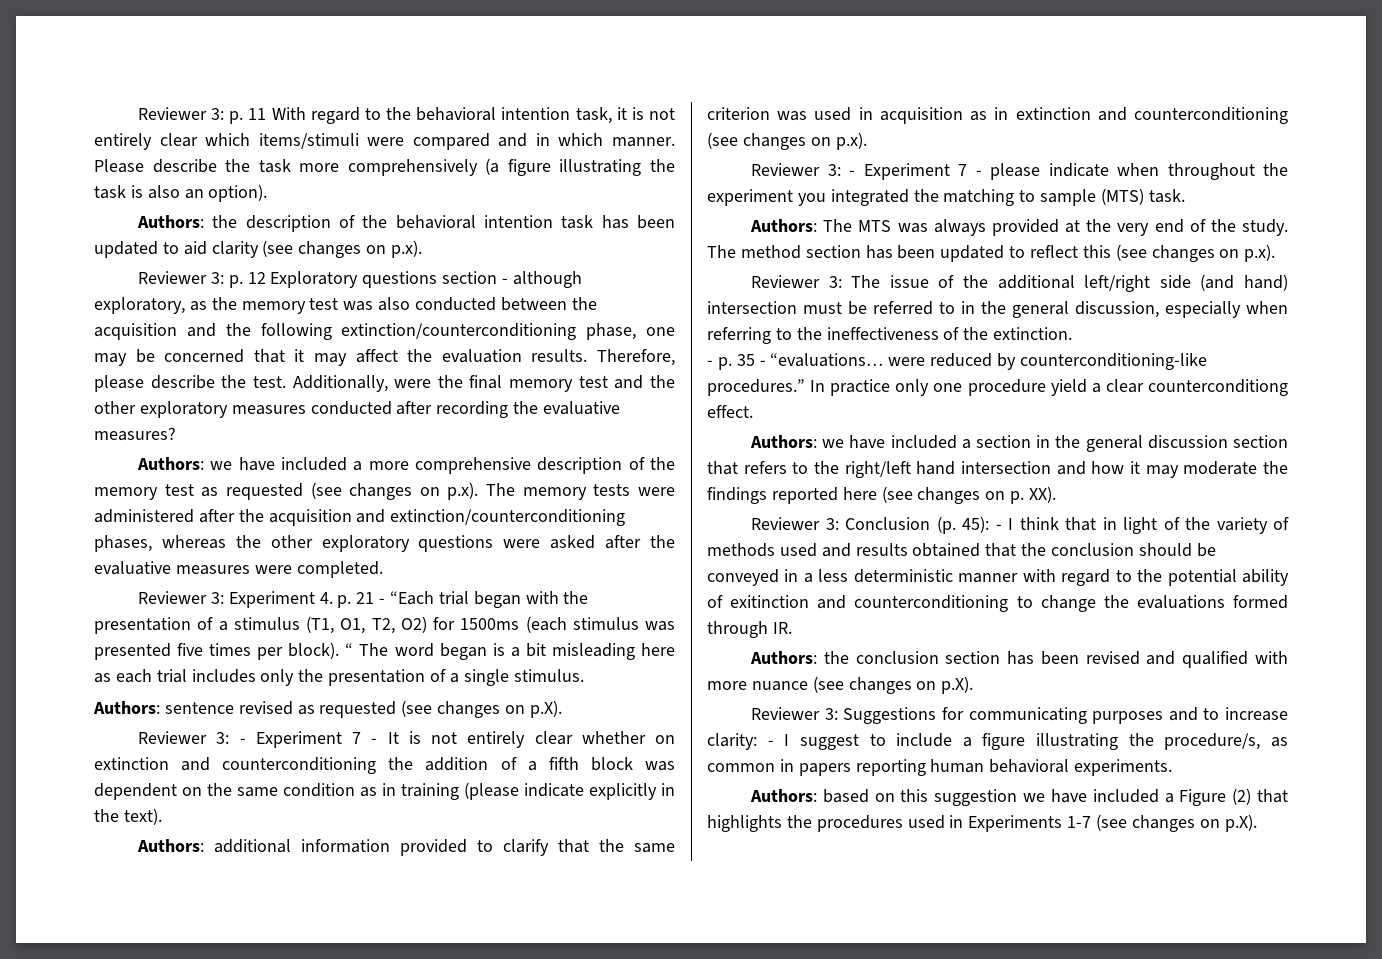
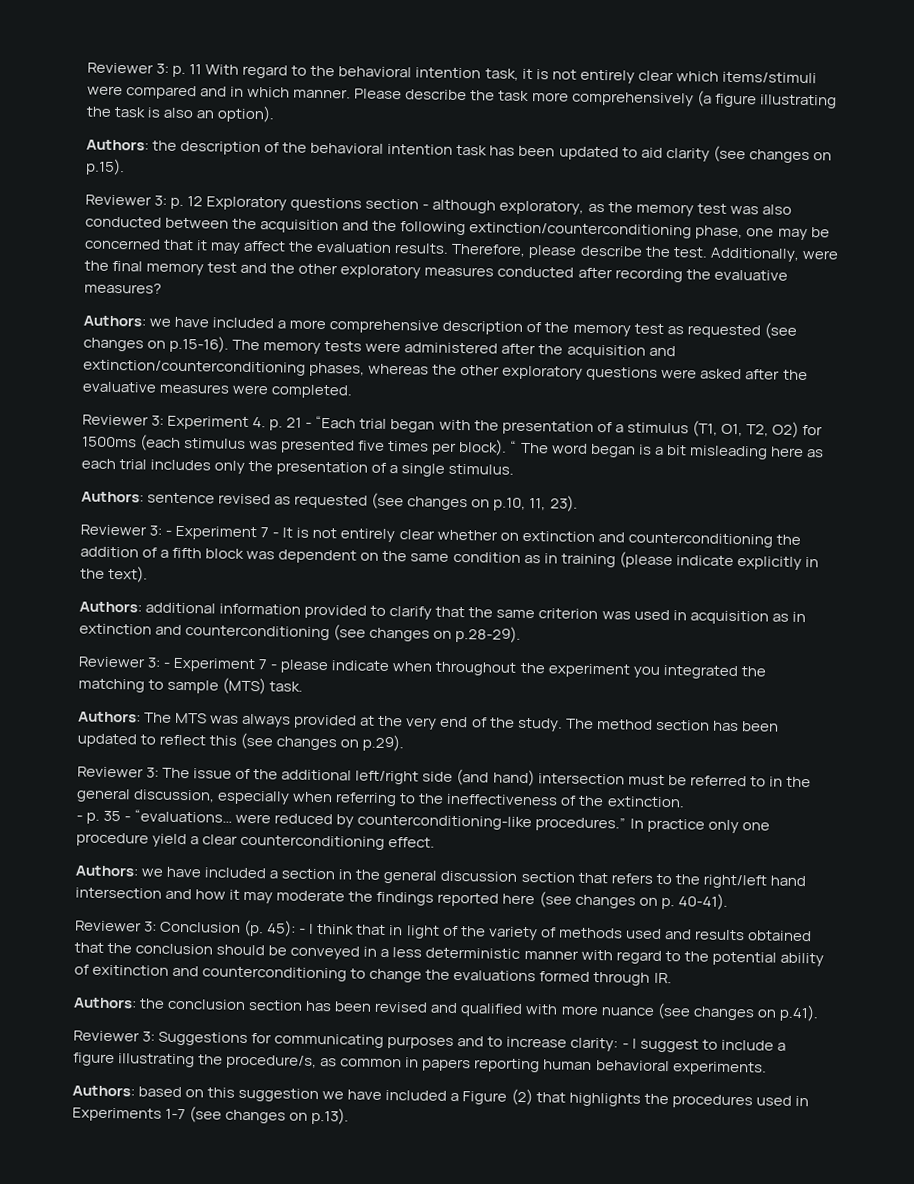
[391,240,423,258] p.x). -> [86,158,125,176] p.15).
[447,482,479,500] p.x). -> [169,335,230,353] p.15-16).
[529,700,562,718] p.X). -> [493,495,578,512] p.10, 11, 23).
[835,132,867,150] p.x). -> [455,625,522,643] p.28-29).
[1244,244,1276,262] p.x). -> [362,734,405,752] p.29).
[1148,379,1288,396] counterconditiong -> [240,834,386,850] counterconditioning
[1029,486,1057,503] XX). -> [677,893,728,910] 40-41).
[941,676,974,694] p.X). -> [778,1004,819,1022] p.41).
[1224,814,1257,832] p.X). -> [311,1107,350,1125] p.13).

